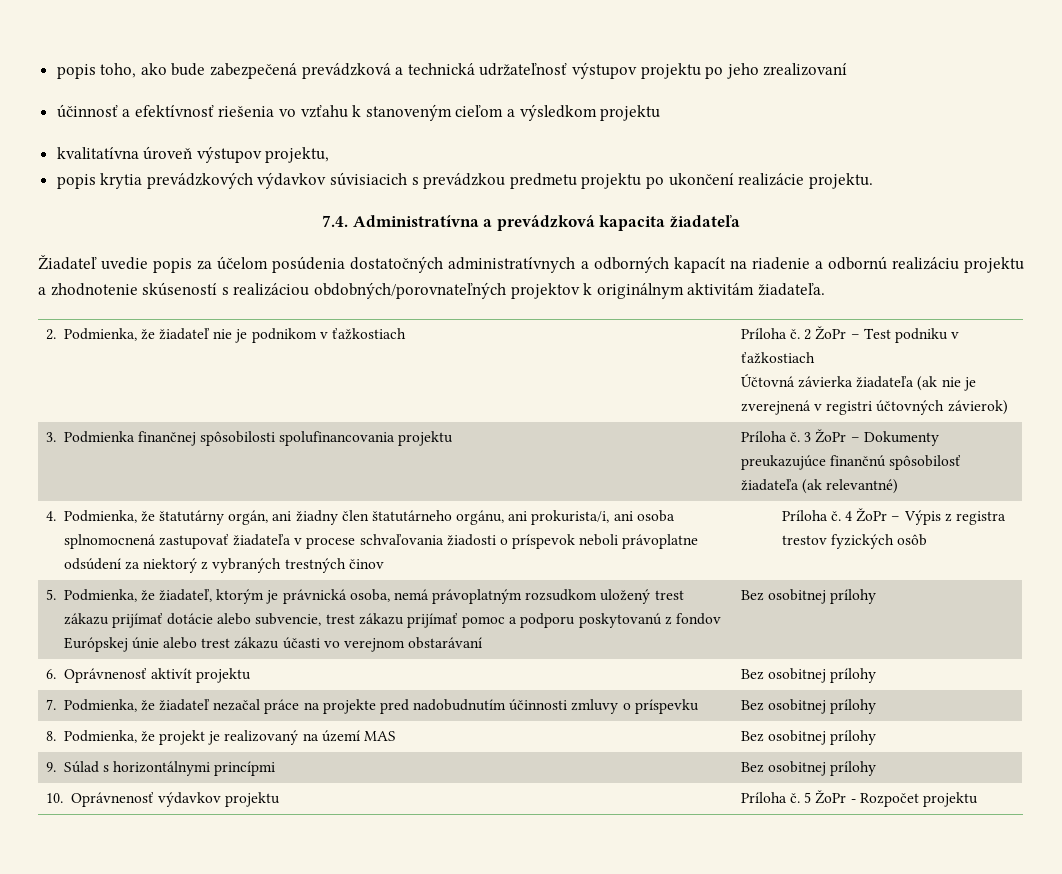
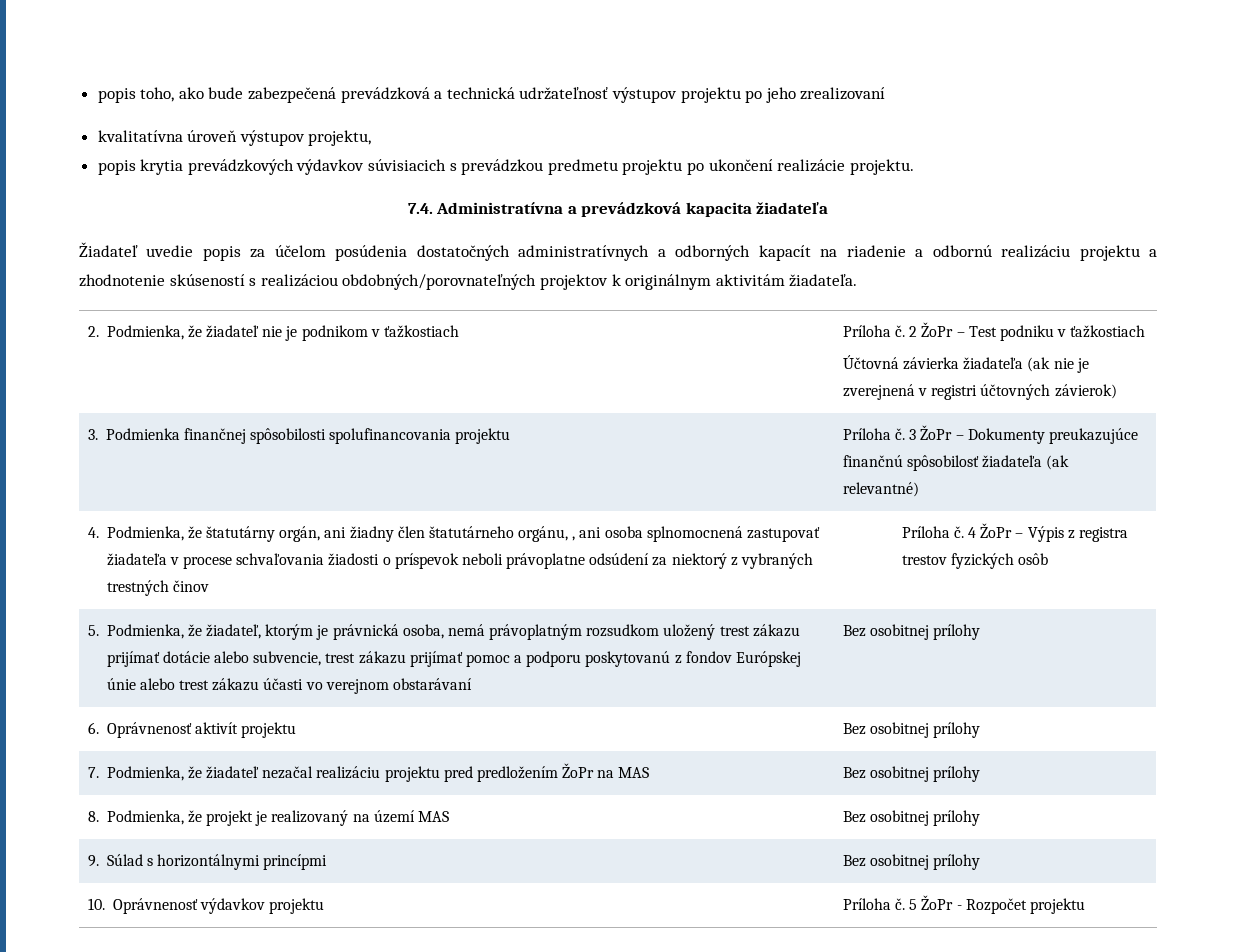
[56,104,661,121] // účinnosť a efektívnosť riešenia vo vzťahu k stanoveným cieľom a výsledkom projektu -> (886, 93) none
[508,510,610,525] ani prokurista/i, -> [572,536,576,541] ,
[264,699,699,714] práce na projekte pred nadobudnutím účinnosti zmluvy o príspevku -> [316,763,650,782] realizáciu projektu pred predložením ŽoPr na MAS

